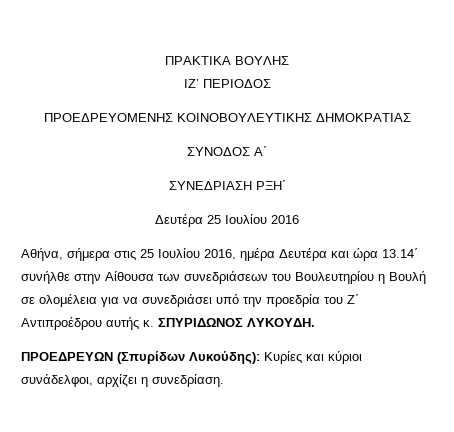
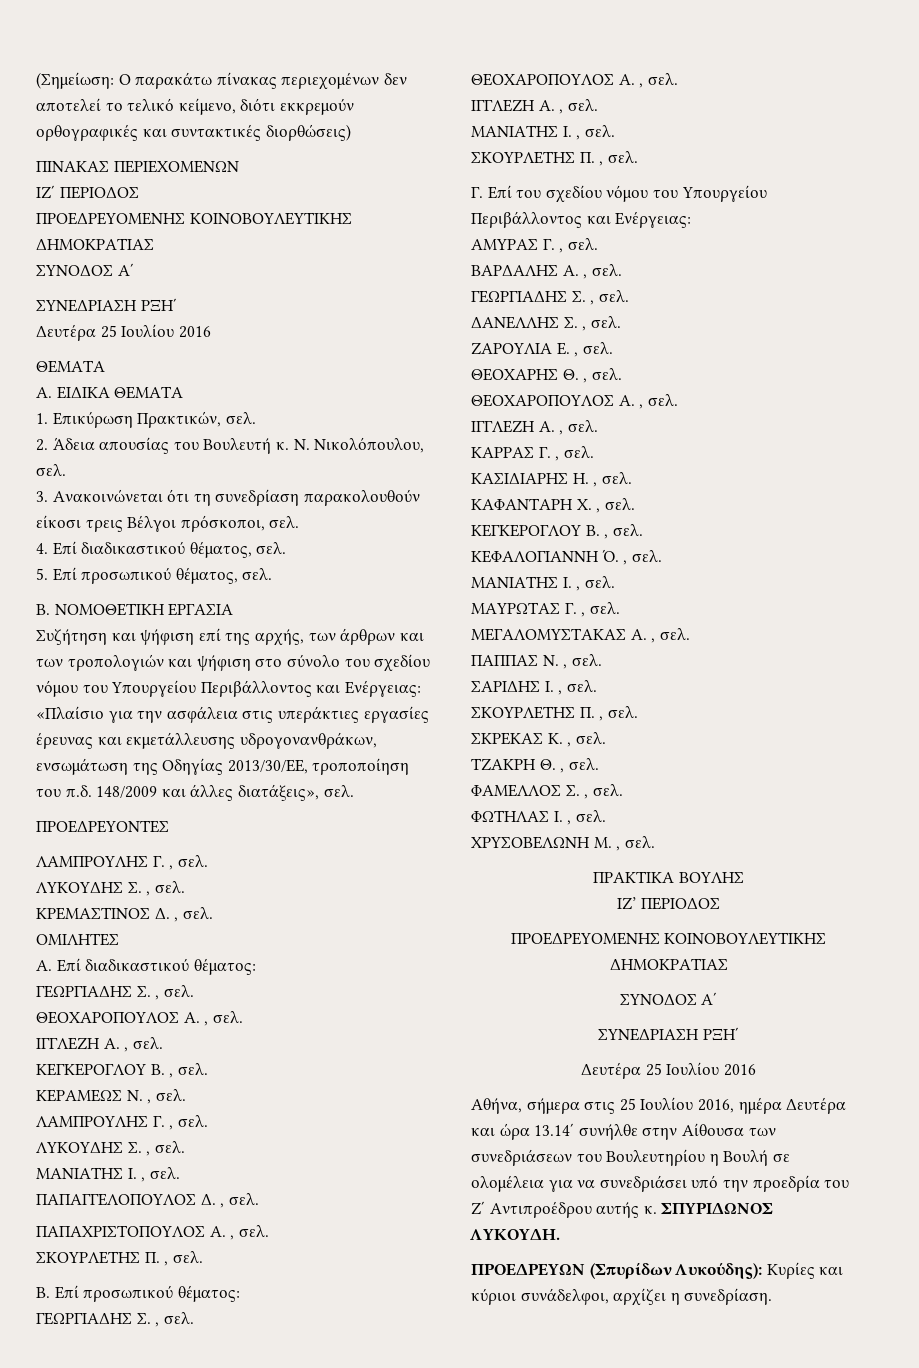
(165, 60) none -> [36,72,407,90] [36,98,354,115] [36,124,351,141] [36,160,239,173] [36,185,139,199] [36,212,352,225] [36,238,154,251] [36,263,134,277] [36,298,177,312] [36,324,211,341] [36,360,105,373] [36,386,184,399] [36,411,256,428] [36,437,425,454] [36,464,66,477] [36,489,420,506] [36,515,300,532] [36,541,287,558] [36,567,273,584] [36,603,234,616] [36,628,424,646] [36,654,431,672] [36,680,421,697] [36,706,429,723] [36,732,377,749] [36,758,410,775] [36,784,354,801] [36,820,169,833] [36,855,208,870] [36,881,185,896] [36,907,213,922] [36,933,119,946] [36,958,256,975] [36,985,194,1000] [36,1011,243,1026] [36,1037,163,1052] [36,1063,208,1078] [36,1089,186,1104] [36,1115,208,1130] [36,1141,185,1156] [36,1167,180,1182] [36,1193,259,1208] [36,1225,269,1240] [36,1251,203,1266] [36,1285,240,1302] [36,1312,194,1327] [471,73,678,88] [471,99,598,114] [471,125,615,140] [471,151,638,166] [471,185,767,203] [471,211,692,228] [471,238,598,253] [471,264,622,279] [471,290,629,305] [471,316,621,331] [471,342,613,357] [471,368,622,383] [471,394,678,409] [471,420,598,435] [471,446,594,461] [471,472,632,487] [471,498,635,513] [471,524,643,539] [471,549,662,565] [471,576,615,591] [471,602,620,617] [471,628,690,643] [471,654,602,669] [471,680,597,695] [471,706,638,721] [471,732,606,747] [471,758,599,773] [471,784,623,799] [471,810,606,825] [471,836,655,851] (Σημείωση: Ο παρακάτω πίνακας περιεχομένων δεν αποτελεί το τελικό κείμενο, διότι εκκρεμούν ορθογραφικές και συντακτικές διορθώσεις) // ΠΙΝΑΚΑΣ ΠΕΡΙΕΧΟΜΕΝΩΝ // ΙΖ΄ ΠΕΡΙΟΔΟΣ // ΠΡΟΕΔΡΕΥΟΜΕΝΗΣ ΚΟΙΝΟΒΟΥΛΕΥΤΙΚΗΣ ΔΗΜΟΚΡΑΤΙΑΣ // ΣΥΝΟΔΟΣ Α΄ // ΣΥΝΕΔΡΙΑΣΗ ΡΞΗ΄ // Δευτέρα 25 Ιουλίου 2016 // ΘΕΜΑΤΑ // Α. ΕΙΔΙΚΑ ΘΕΜΑΤΑ // 1. Επικύρωση Πρακτικών, σελ. // 2. Άδεια απουσίας του Βουλευτή κ. Ν. Νικολόπουλου, σελ. // 3. Ανακοινώνεται ότι τη συνεδρίαση παρακολουθούν είκοσι τρεις Βέλγοι πρόσκοποι, σελ. // 4. Επί διαδικαστικού θέματος, σελ. // 5. Επί προσωπικού θέματος, σελ. // Β. ΝΟΜΟΘΕΤΙΚΗ ΕΡΓΑΣΙΑ // Συζήτηση και ψήφιση επί της αρχής, των άρθρων και των τροπολογιών και ψήφιση στο σύνολο του σχεδίου νόμου του Υπουργείου Περιβάλλοντος και Ενέργειας: «Πλαίσιο για την ασφάλεια στις υπεράκτιες εργασίες έρευνας και εκμετάλλευσης υδρογονανθράκων, ενσωμάτωση της Οδηγίας 2013/30/ΕΕ, τροποποίηση του π.δ. 148/2009 και άλλες διατάξεις», σελ. // ΠΡΟΕΔΡΕΥΟΝΤΕΣ // ΛΑΜΠΡΟΥΛΗΣ Γ. , σελ. // ΛΥΚΟΥΔΗΣ Σ. , σελ. // ΚΡΕΜΑΣΤΙΝΟΣ Δ. , σελ. // ΟΜΙΛΗΤΕΣ // Α. Επί διαδικαστικού θέματος: // ΓΕΩΡΓΙΑΔΗΣ Σ. , σελ. // ΘΕΟΧΑΡΟΠΟΥΛΟΣ Α. , σελ. // ΙΓΓΛΕΖΗ Α. , σελ. // ΚΕΓΚΕΡΟΓΛΟΥ Β. , σελ. // ΚΕΡΑΜΕΩΣ Ν. , σελ. // ΛΑΜΠΡΟΥΛΗΣ Γ. , σελ. // ΛΥΚΟΥΔΗΣ Σ. , σελ. // ΜΑΝΙΑΤΗΣ Ι. , σελ. // ΠΑΠΑΓΓΕΛΟΠΟΥΛΟΣ Δ. , σελ. // ΠΑΠΑΧΡΙΣΤΟΠΟΥΛΟΣ Α. , σελ. // ΣΚΟΥΡΛΕΤΗΣ Π. , σελ. // Β. Επί προσωπικού θέματος: // ΓΕΩΡΓΙΑΔΗΣ Σ. , σελ. // ΘΕΟΧΑΡΟΠΟΥΛΟΣ Α. , σελ. // ΙΓΓΛΕΖΗ Α. , σελ. // ΜΑΝΙΑΤΗΣ Ι. , σελ. // ΣΚΟΥΡΛΕΤΗΣ Π. , σελ. // Γ. Επί του σχεδίου νόμου του Υπουργείου Περιβάλλοντος και Ενέργειας: // ΑΜΥΡΑΣ Γ. , σελ. // ΒΑΡΔΑΛΗΣ Α. , σελ. // ΓΕΩΡΓΙΑΔΗΣ Σ. , σελ. // ΔΑΝΕΛΛΗΣ Σ. , σελ. // ΖΑΡΟΥΛΙΑ Ε. , σελ. // ΘΕΟΧΑΡΗΣ Θ. , σελ. // ΘΕΟΧΑΡΟΠΟΥΛΟΣ Α. , σελ. // ΙΓΓΛΕΖΗ Α. , σελ. // ΚΑΡΡΑΣ Γ. , σελ. // ΚΑΣΙΔΙΑΡΗΣ Η. , σελ. // ΚΑΦΑΝΤΑΡΗ Χ. , σελ. // ΚΕΓΚΕΡΟΓΛΟΥ Β. , σελ. // ΚΕΦΑΛΟΓΙΑΝΝΗ Ό. , σελ. // ΜΑΝΙΑΤΗΣ Ι. , σελ. // ΜΑΥΡΩΤΑΣ Γ. , σελ. // ΜΕΓΑΛΟΜΥΣΤΑΚΑΣ Α. , σελ. // ΠΑΠΠΑΣ Ν. , σελ. // ΣΑΡΙΔΗΣ Ι. , σελ. // ΣΚΟΥΡΛΕΤΗΣ Π. , σελ. // ΣΚΡΕΚΑΣ Κ. , σελ. // ΤΖΑΚΡΗ Θ. , σελ. // ΦΑΜΕΛΛΟΣ Σ. , σελ. // ΦΩΤΗΛΑΣ Ι. , σελ. // ΧΡΥΣΟΒΕΛΩΝΗ Μ. , σελ. //

